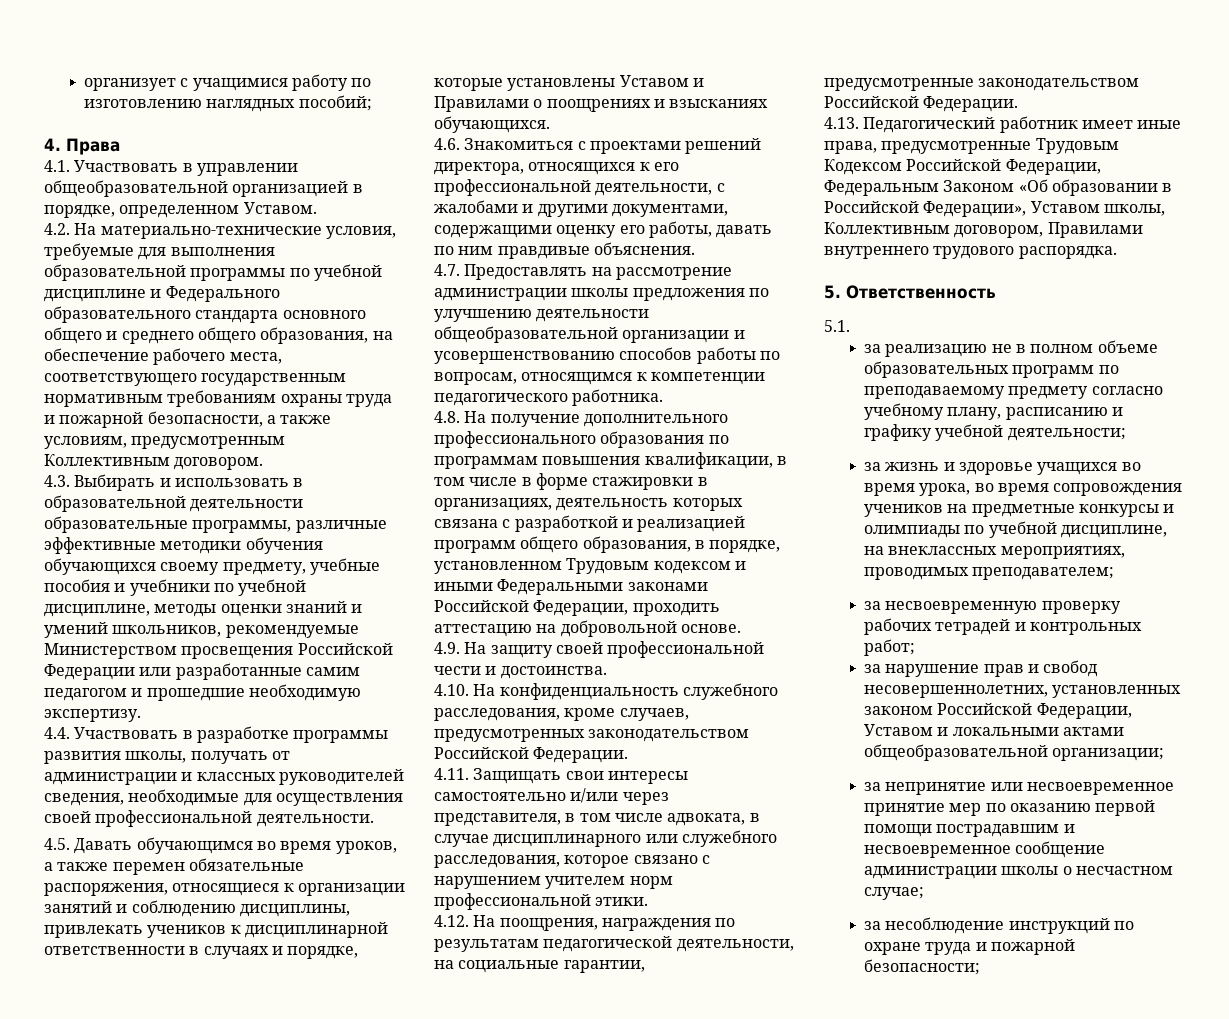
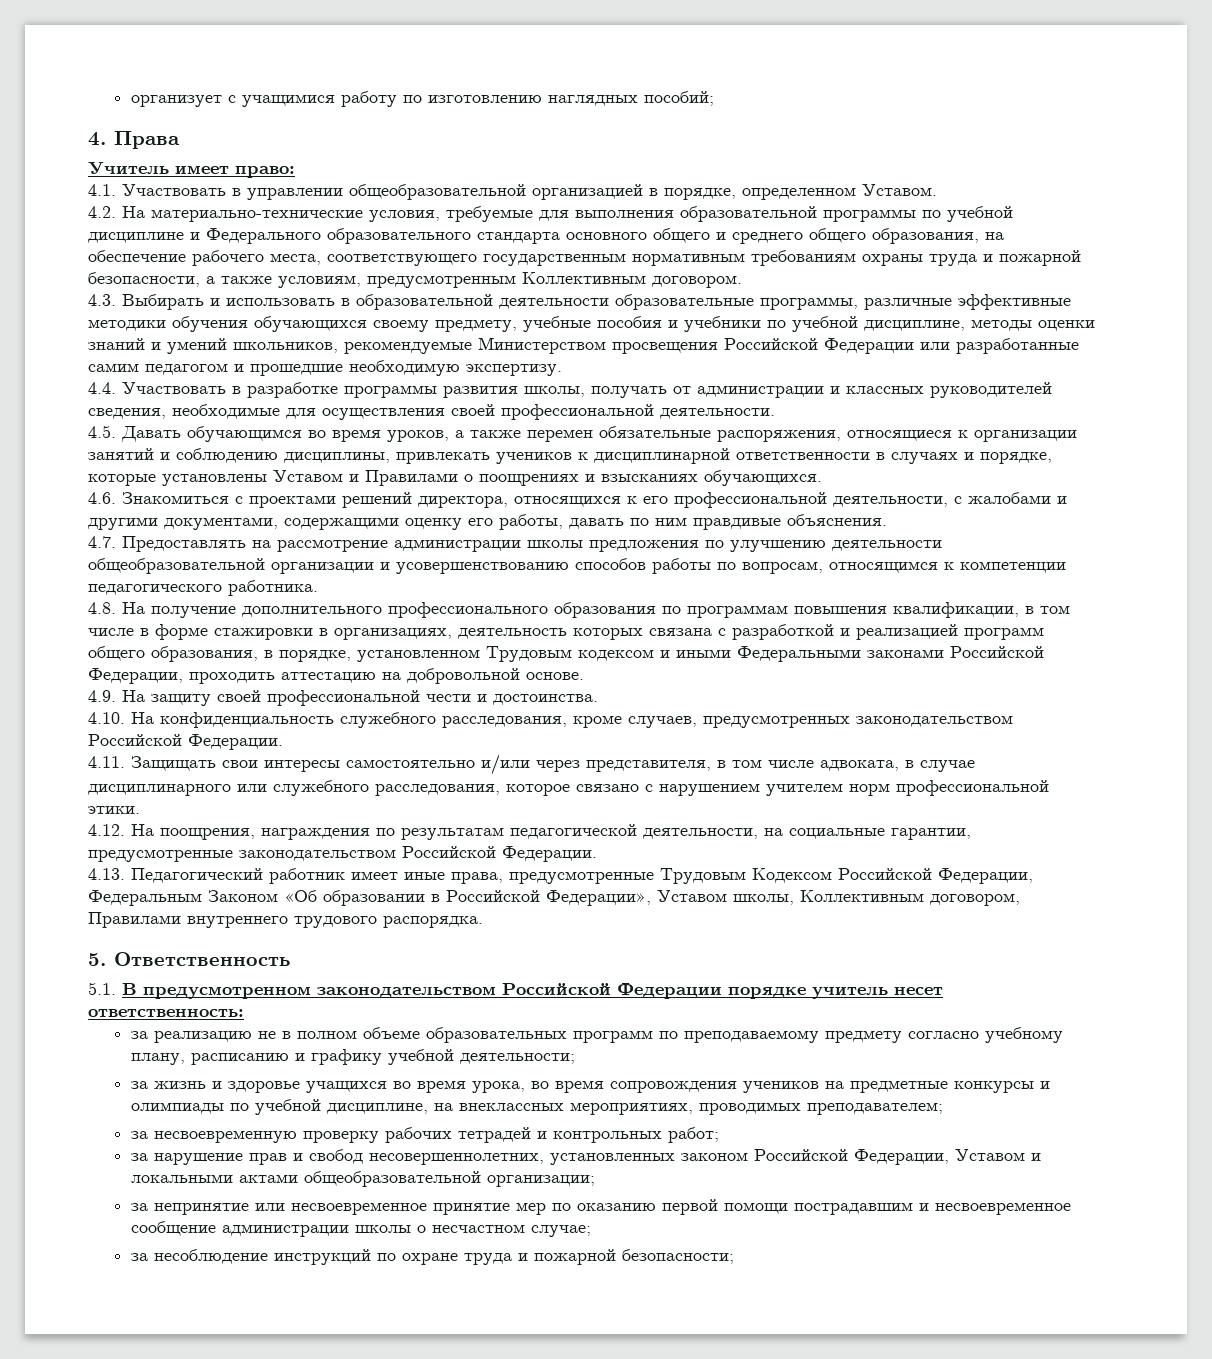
(120, 146) none -> [88,162,295,178] // Учитель имеет право:
(850, 326) none -> [122,982,943,999] [88,1009,244,1017] В предусмотренном законодательством Российской Федерации порядке учитель несет ответственность:

